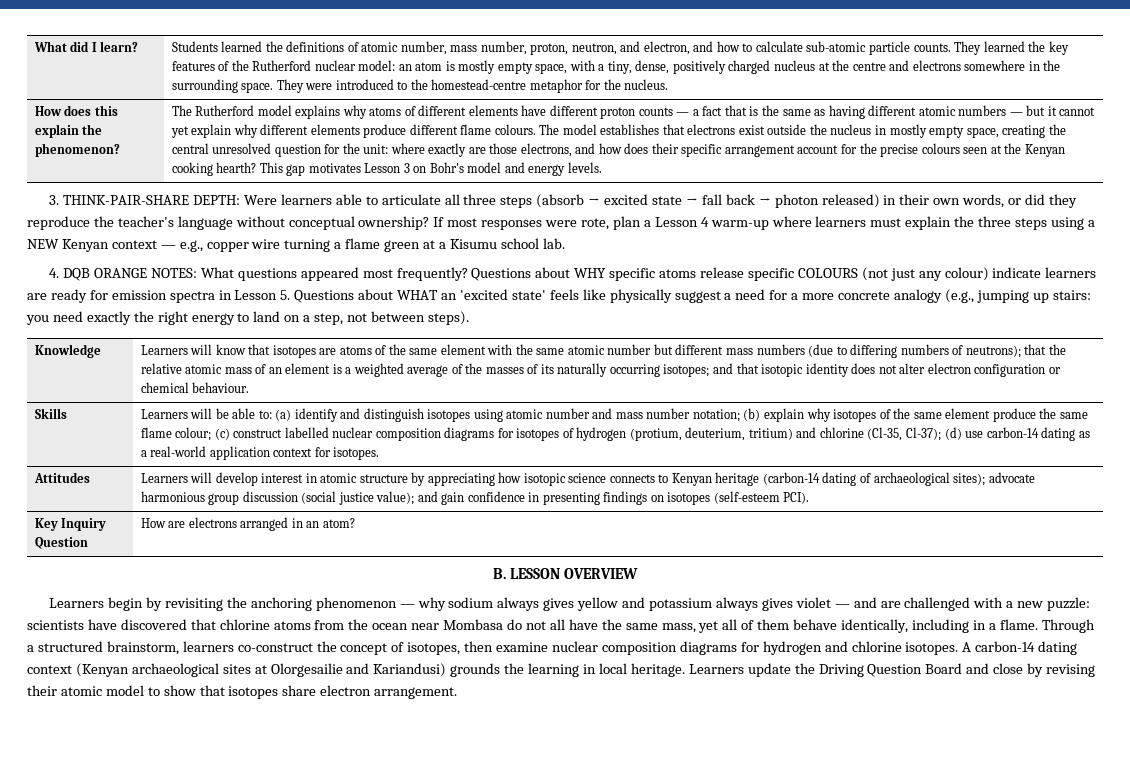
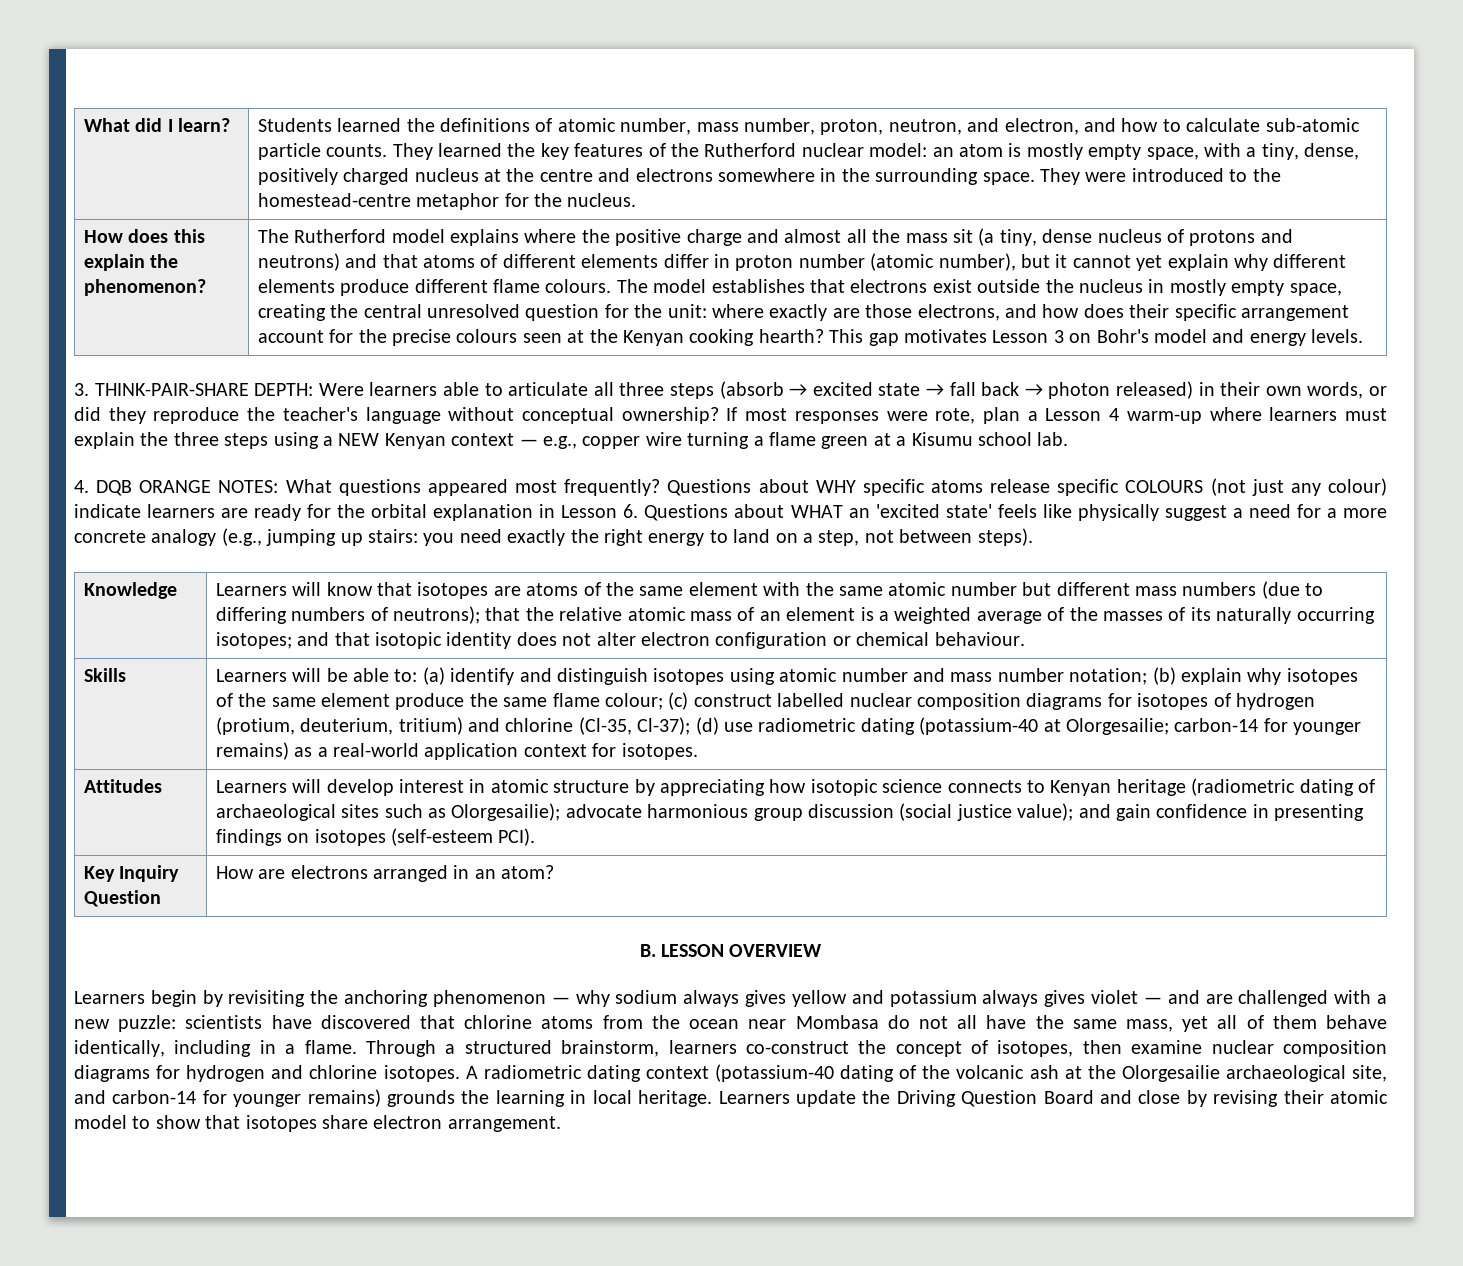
[342,105,1023,119] why atoms of different elements have different proton counts — a fact that is the same as having different atomic numbers — -> [524,228,1293,246] [257,253,1016,271] where the positive charge and almost all the mass sit (a tiny, dense nucleus of protons and neutrons) and that atoms of different elements differ in proton number (atomic number),
[111,290,215,303] emission spectra -> [337,504,534,521] the orbital explanation
[280,290,291,300] 5. -> [623,504,639,518] 6.
[986,427,1076,441] carbon-14 dating -> [758,717,1362,735] [215,742,289,760] radiometric dating (potassium-40 at Olorgesailie; carbon-14 for younger remains)
[762,472,820,485] (carbon-14 -> [1191,778,1296,796] (radiometric
[953,473,986,486] sites); -> [341,803,561,821] sites such as Olorgesailie);
[975,641,1036,652] carbon-14 -> [483,1065,582,1079] radiometric
[75,663,447,677] (Kenyan archaeological sites at Olorgesailie and Kariandusi) -> [715,1064,1387,1082] [74,1089,381,1107] (potassium-40 dating of the volcanic ash at the Olorgesailie archaeological site, and carbon-14 for younger remains)

